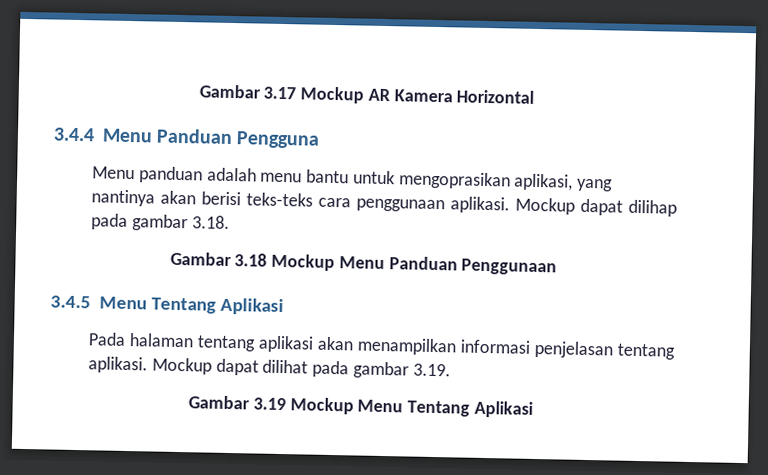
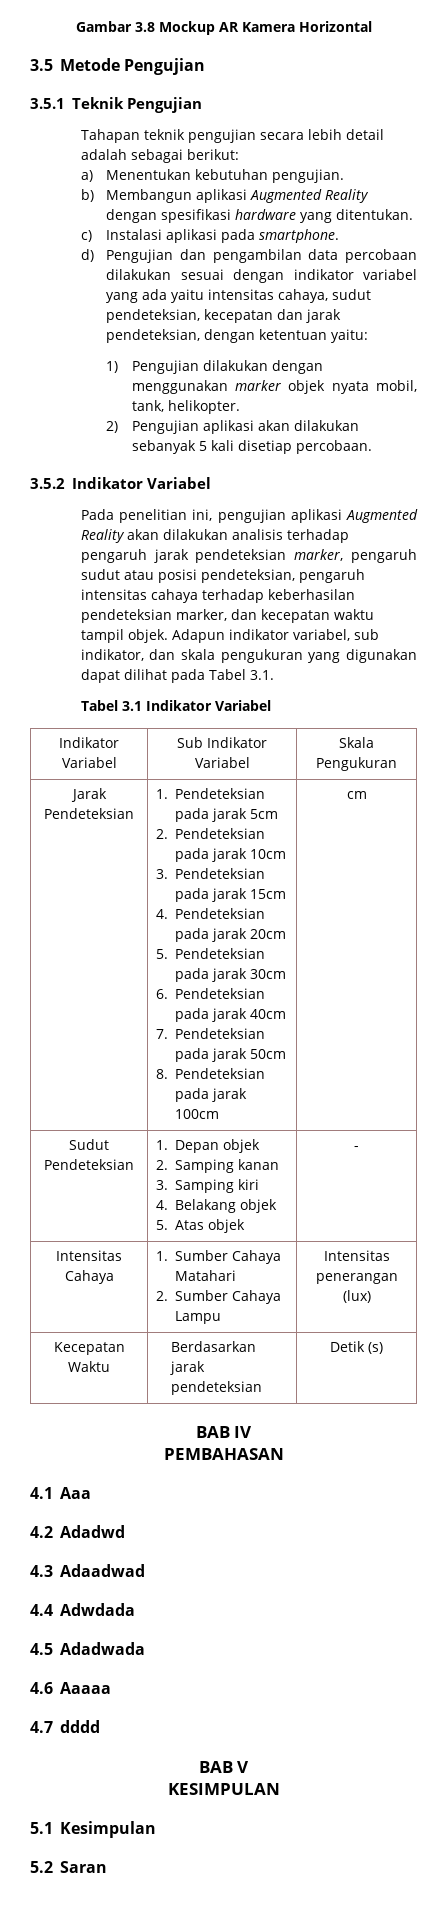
[198,84,297,100] Gambar 3.17 -> [75,21,155,32] Gambar 3.8
[53,127,321,149] [92,166,614,192] [91,189,677,217] [91,213,230,232] [169,251,558,276] [50,295,284,316] [88,332,676,360] [88,356,451,379] [188,395,533,418] 3.4.4 Menu Panduan Pengguna // Menu panduan adalah menu bantu untuk mengoprasikan aplikasi, yang nantinya akan berisi teks-teks cara penggunaan aplikasi. Mockup dapat dilihap pada gambar 3.18. // Gambar 3.18 Mockup Menu Panduan Penggunaan // 3.4.5 Menu Tentang Aplikasi // Pada halaman tentang aplikasi akan menampilkan informasi penjelasan tentang aplikasi. Mockup dapat dilihat pada gambar 3.19. // Gambar 3.19 Mockup Menu Tentang Aplikasi -> [30,58,205,75] [30,97,202,113] [80,129,384,143] [80,149,239,163] [80,169,345,183] [80,189,370,203] [106,209,414,223] [80,229,340,243] [80,249,417,263] [106,269,417,283] [106,289,372,303] [106,309,342,323] [106,329,369,343] [106,360,323,374] [131,380,417,394] [131,400,240,414] [106,420,359,434] [131,440,372,454] [30,477,211,489] [80,509,418,523] [80,529,349,543] [80,549,417,563] [80,569,365,583] [80,589,355,603] [80,609,374,623] [80,629,379,643] [80,649,417,663] [80,669,274,683] [80,700,271,711] [59,737,119,748] [61,757,117,768] [177,737,267,748] [194,757,250,768] [339,737,374,748] [316,757,397,771] [70,788,107,802] [44,808,134,819] [156,788,265,799] [174,808,278,822] [156,828,265,839] [174,848,286,862] [156,868,265,879] [174,888,286,902] [156,908,265,919] [174,928,286,942] [156,948,265,959] [174,968,286,982] [156,988,265,999] [174,1008,286,1022] [156,1028,265,1039] [174,1048,286,1062] [156,1068,265,1079] [174,1088,247,1102] [174,1109,219,1119] [346,791,367,799] [69,1139,109,1150] [44,1159,134,1170] [156,1139,260,1153] [156,1159,279,1173] [156,1179,259,1193] [156,1199,277,1213] [156,1219,245,1233] [354,1146,359,1150] [56,1250,122,1261] [64,1270,114,1284] [156,1250,281,1264] [174,1270,236,1281] [156,1290,281,1304] [174,1311,221,1324] [323,1250,390,1261] [315,1273,398,1284] [342,1290,371,1303] [53,1342,125,1355] [68,1361,110,1372] [171,1341,257,1352] [170,1361,206,1375] [171,1381,263,1395] [330,1341,383,1354] [195,1426,253,1438] [163,1448,284,1460] [30,1487,91,1499] [30,1525,125,1538] [30,1564,145,1577] [30,1603,135,1616] [30,1642,145,1655] [30,1682,111,1694] [30,1720,100,1733] [198,1761,250,1773] [167,1783,280,1795] [30,1821,156,1838] [30,1861,107,1873] 3.5 Metode Pengujian // 3.5.1 Teknik Pengujian // Tahapan teknik pengujian secara lebih detail adalah sebagai berikut: // a) Menentukan kebutuhan pengujian. // b) Membangun aplikasi Augmented Reality dengan spesifikasi hardware yang ditentukan. // c) Instalasi aplikasi pada smartphone. // d) Pengujian dan pengambilan data percobaan dilakukan sesuai dengan indikator variabel yang ada yaitu intensitas cahaya, sudut pendeteksian, kecepatan dan jarak pendeteksian, dengan ketentuan yaitu: // 1) Pengujian dilakukan dengan menggunakan marker objek nyata mobil, tank, helikopter. // 2) Pengujian aplikasi akan dilakukan sebanyak 5 kali disetiap percobaan. // 3.5.2 Indikator Variabel // Pada penelitian ini, pengujian aplikasi Augmented Reality akan dilakukan analisis terhadap pengaruh jarak pendeteksian marker, pengaruh sudut atau posisi pendeteksian, pengaruh intensitas cahaya terhadap keberhasilan pendeteksian marker, dan kecepatan waktu tampil objek. Adapun indikator variabel, sub indikator, dan skala pengukuran yang digunakan dapat dilihat pada Tabel 3.1. // Tabel 3.1 Indikator Variabel // Indikator Variabel | Sub Indikator Variabel | Skala Pengukuran // Jarak Pendeteksian | 1. Pendeteksian pada jarak 5cm // 2. Pendeteksian pada jarak 10cm // 3. Pendeteksian pada jarak 15cm // 4. Pendeteksian pada jarak 20cm // 5. Pendeteksian pada jarak 30cm // 6. Pendeteksian pada jarak 40cm // 7. Pendeteksian pada jarak 50cm // 8. Pendeteksian pada jarak 100cm | cm // Sudut Pendeteksian | 1. Depan objek // 2. Samping kanan // 3. Samping kiri // 4. Belakang objek // 5. Atas objek | - // Intensitas Cahaya | 1. Sumber Cahaya Matahari // 2. Sumber Cahaya Lampu | Intensitas penerangan (lux) // Kecepatan Waktu | Berdasarkan jarak pendeteksian | Detik (s) // BAB IV // PEMBAHASAN // 4.1 Aaa // 4.2 Adadwd // 4.3 Adaadwad // 4.4 Adwdada // 4.5 Adadwada // 4.6 Aaaaa // 4.7 dddd // BAB V // KESIMPULAN // 5.1 Kesimpulan // 5.2 Saran

